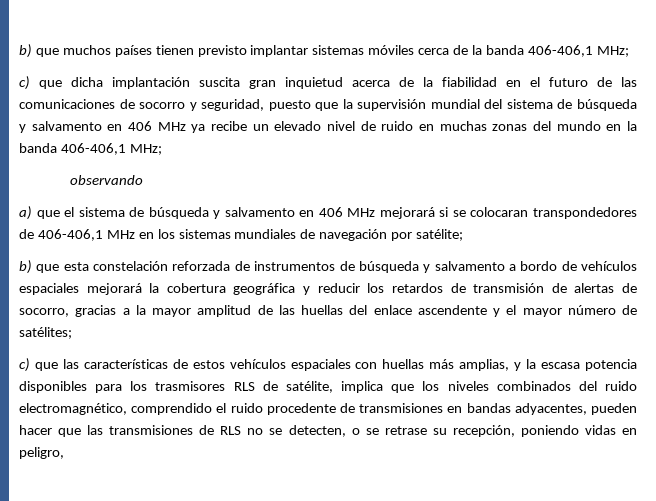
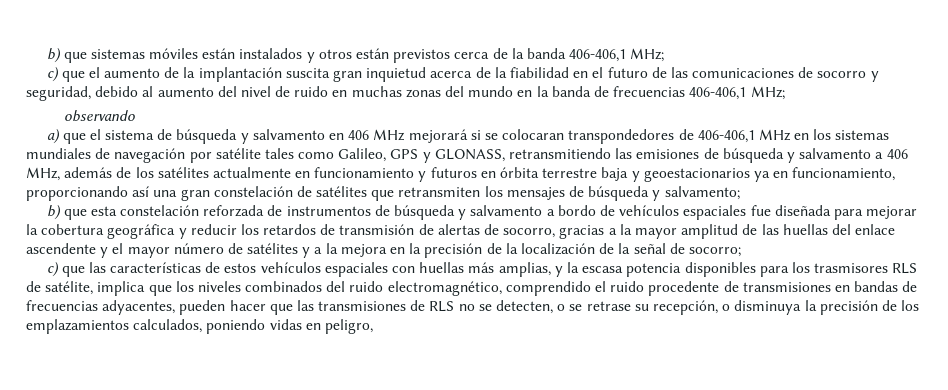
[19,44,415,58] b) que muchos países tienen previsto implantar sistemas móviles -> [46,48,451,63] b) que sistemas móviles están instalados y otros están previstos
[71,77,103,87] dicha -> [88,67,196,78] el aumento de la
[268,99,638,111] [19,121,322,133] puesto que la supervisión mundial del sistema de búsqueda y salvamento en 406 MHz ya recibe un elevado -> [95,86,237,97] debido al aumento del
(57, 148) none -> [593,86,686,97] de frecuencias
[416,229,464,241] satélite; -> [215,148,908,163] [26,167,896,182] [26,186,740,201] satélite tales como Galileo, GPS y GLONASS, retransmitiendo las emisiones de búsqueda y salvamento a 406 MHz, además de los satélites actualmente en funcionamiento y futuros en órbita terrestre baja y geoestacionarios ya en funcionamiento, proporcionando así una gran constelación de satélites que retransmiten los mensajes de búsqueda y salvamento;
[86,283,142,295] mejorará -> [750,205,918,220] fue diseñada para mejorar
[19,327,72,339] satélites; -> [247,243,741,258] satélites y a la mejora en la precisión de la localización de la señal de socorro;
(511, 408) none -> [902,281,918,292] [26,300,98,311] de frecuencias
(515, 431) none -> [722,300,920,315] [26,319,203,334] o disminuya la precisión de los emplazamientos calculados,

